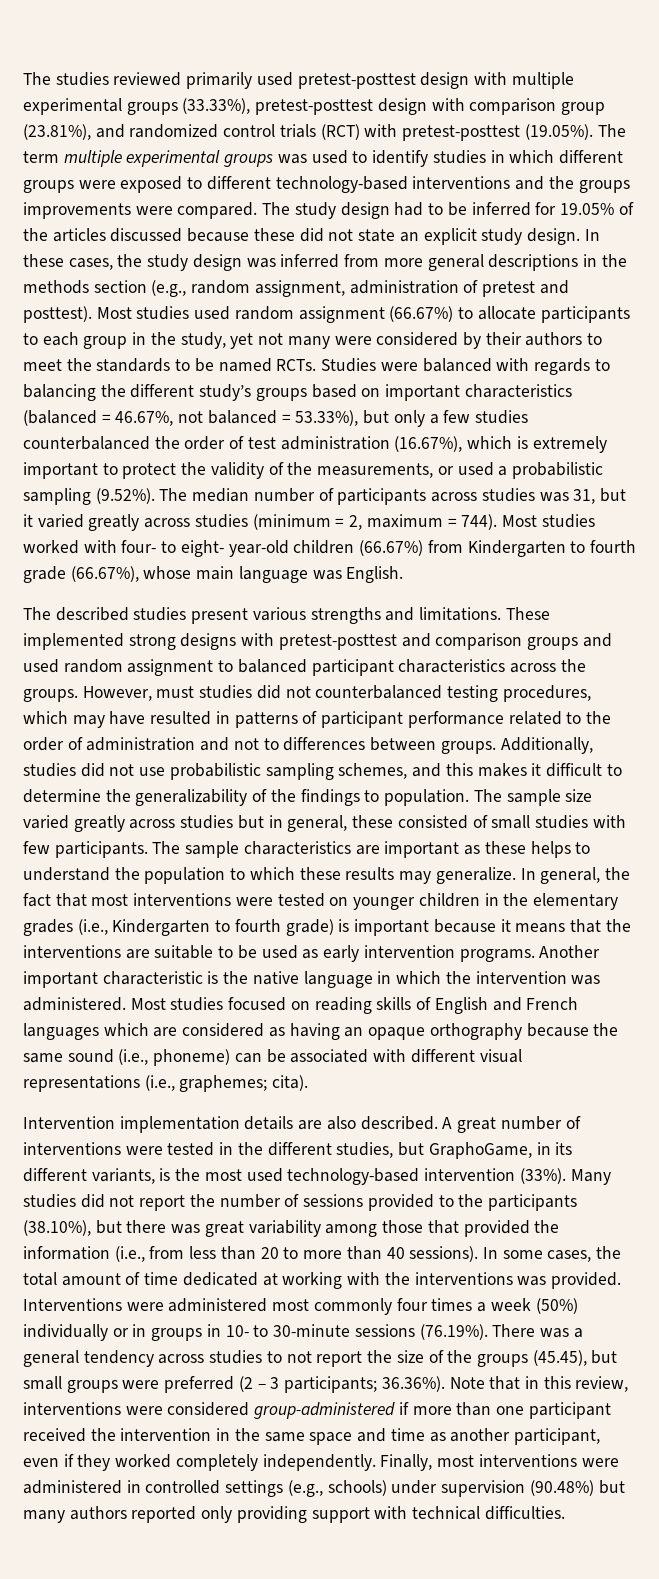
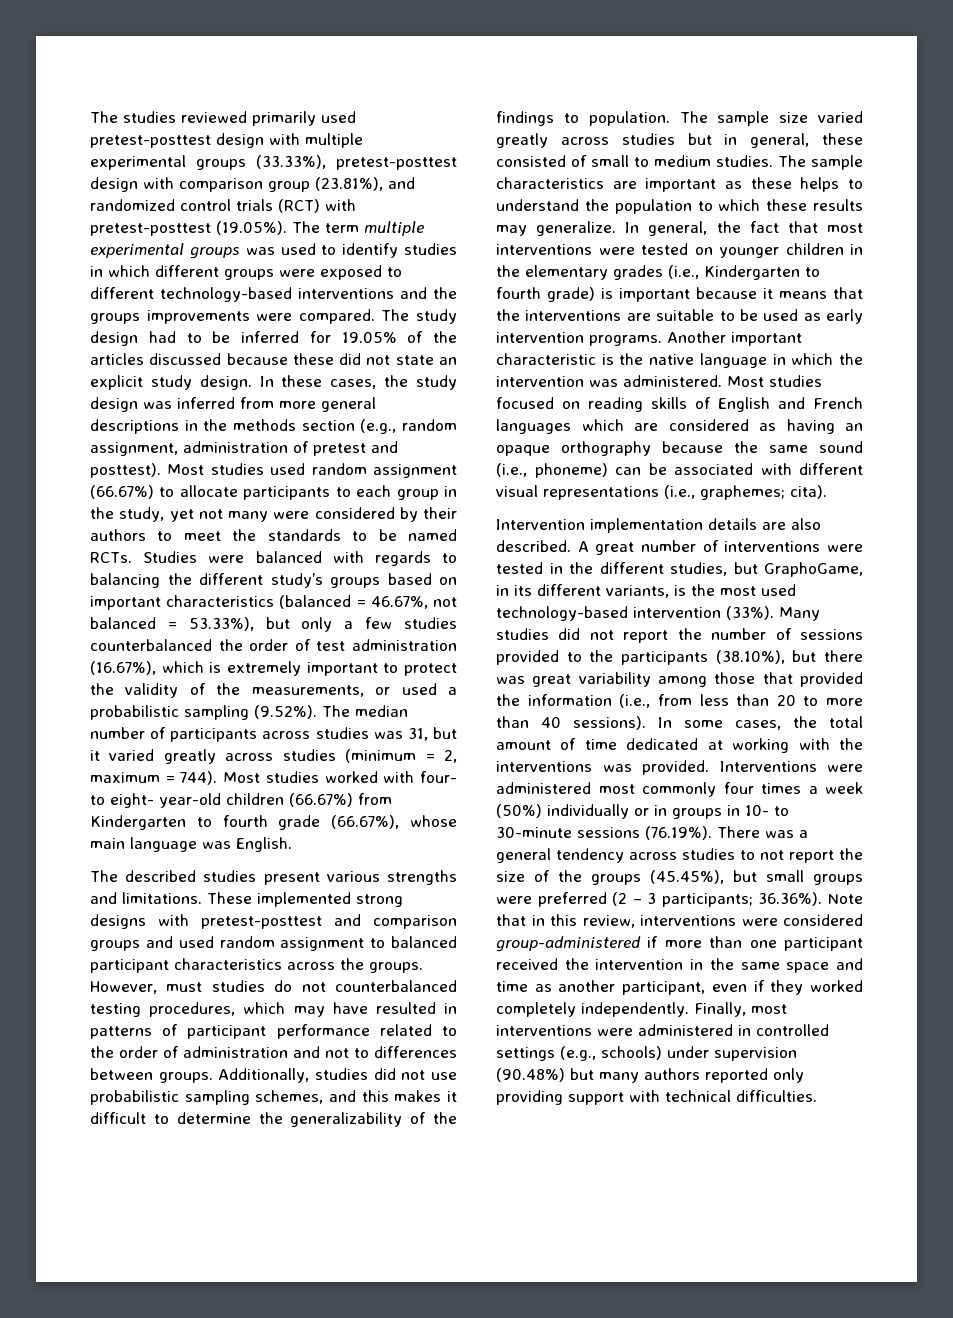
[256,685,281,699] did -> [274,980,293,992] do
[534,815,626,829] [23,841,148,858] studies with few participants. -> [634,155,773,167] to medium studies.
[532,1350,587,1366] (45.45), -> [650,870,724,884] (45.45%),

